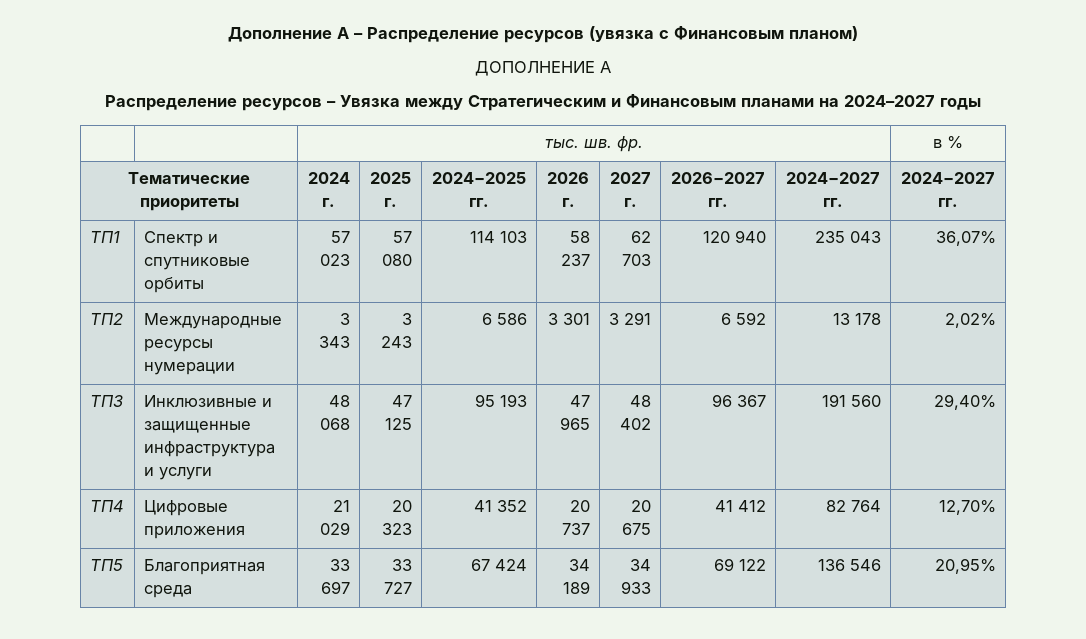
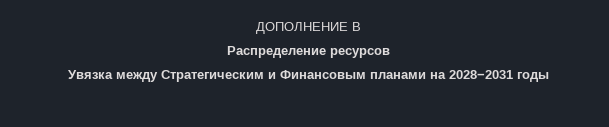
[228,26,858,43] [475,61,611,76] [105,95,336,111] Дополнение A – Распределение ресурсов (увязка с Финансовым планом) // ДОПОЛНЕНИЕ A // Распределение ресурсов – -> [256,22,361,34] [227,46,390,58] ДОПОЛНЕНИЕ B // Распределение ресурсов //
[844,95,935,107] 2024–2027 -> [449,70,513,79] 2028−2031
[545,136,643,152] [933,136,963,149] [128,172,250,184] [139,198,239,211] [307,172,350,184] [322,198,335,207] [370,172,411,184] [384,198,397,207] [432,172,526,184] [469,198,489,207] [547,172,589,184] [561,198,575,207] [609,172,651,184] [623,198,637,207] [671,172,765,184] [708,198,728,207] [786,172,880,184] [823,198,843,207] [901,172,995,184] [938,198,958,207] [89,231,120,243] [143,231,218,247] [143,257,250,270] [143,277,204,293] [331,231,351,243] [320,254,351,266] [393,231,413,243] [382,254,413,266] [470,231,528,243] [570,231,591,243] [561,254,591,266] [631,231,652,243] [622,254,652,266] [703,230,767,243] [815,231,882,243] [936,231,997,246] [89,313,123,325] [143,313,282,329] [143,339,213,352] [143,362,235,375] [340,313,351,325] [319,336,351,348] [402,313,413,325] [381,336,413,348] [482,313,528,325] [548,313,591,325] [609,312,652,325] [721,312,767,325] [833,313,882,325] [945,313,997,328] [89,395,123,407] [143,395,272,407] [143,421,251,433] [143,441,275,457] [143,467,212,480] [329,395,351,407] [320,418,351,430] [392,395,413,407] [385,418,413,430] [475,394,528,407] [570,395,591,407] [560,417,591,430] [630,395,652,407] [620,418,652,430] [712,394,767,407] [822,394,882,407] [934,394,997,410] [89,500,124,512] [143,500,228,516] [143,526,245,539] [333,500,351,512] [320,522,351,535] [392,500,413,512] [382,523,413,535] [474,500,528,512] [570,500,591,512] [562,523,591,535] [631,500,652,512] [622,523,652,535] [715,500,767,512] [826,500,882,512] [939,500,997,515] [89,559,123,571] [143,559,265,575] [143,585,192,598] [330,559,351,571] [321,581,351,594] [392,559,413,571] [384,582,413,594] [471,559,528,571] [569,559,591,571] [563,581,591,594] [630,559,652,571] [621,581,652,594] [714,558,767,571] [818,559,882,571] [935,558,997,574] // | | тыс. шв. фр. | в % // Тематические приоритеты | 2024 г. | 2025 г. | 2024−2025 гг. | 2026 г. | 2027 г. | 2026−2027 гг. | 2024−2027 гг. | 2024−2027 гг. // ТП1 | Спектр и спутниковые орбиты | 57 023 | 57 080 | 114 103 | 58 237 | 62 703 | 120 940 | 235 043 | 36,07% // ТП2 | Международные ресурсы нумерации | 3 343 | 3 243 | 6 586 | 3 301 | 3 291 | 6 592 | 13 178 | 2,02% // ТП3 | Инклюзивные и защищенные инфраструктура и услуги | 48 068 | 47 125 | 95 193 | 47 965 | 48 402 | 96 367 | 191 560 | 29,40% // ТП4 | Цифровые приложения | 21 029 | 20 323 | 41 352 | 20 737 | 20 675 | 41 412 | 82 764 | 12,70% // ТП5 | Благоприятная среда | 33 697 | 33 727 | 67 424 | 34 189 | 34 933 | 69 122 | 136 546 | 20,95% -> (549, 77) none

